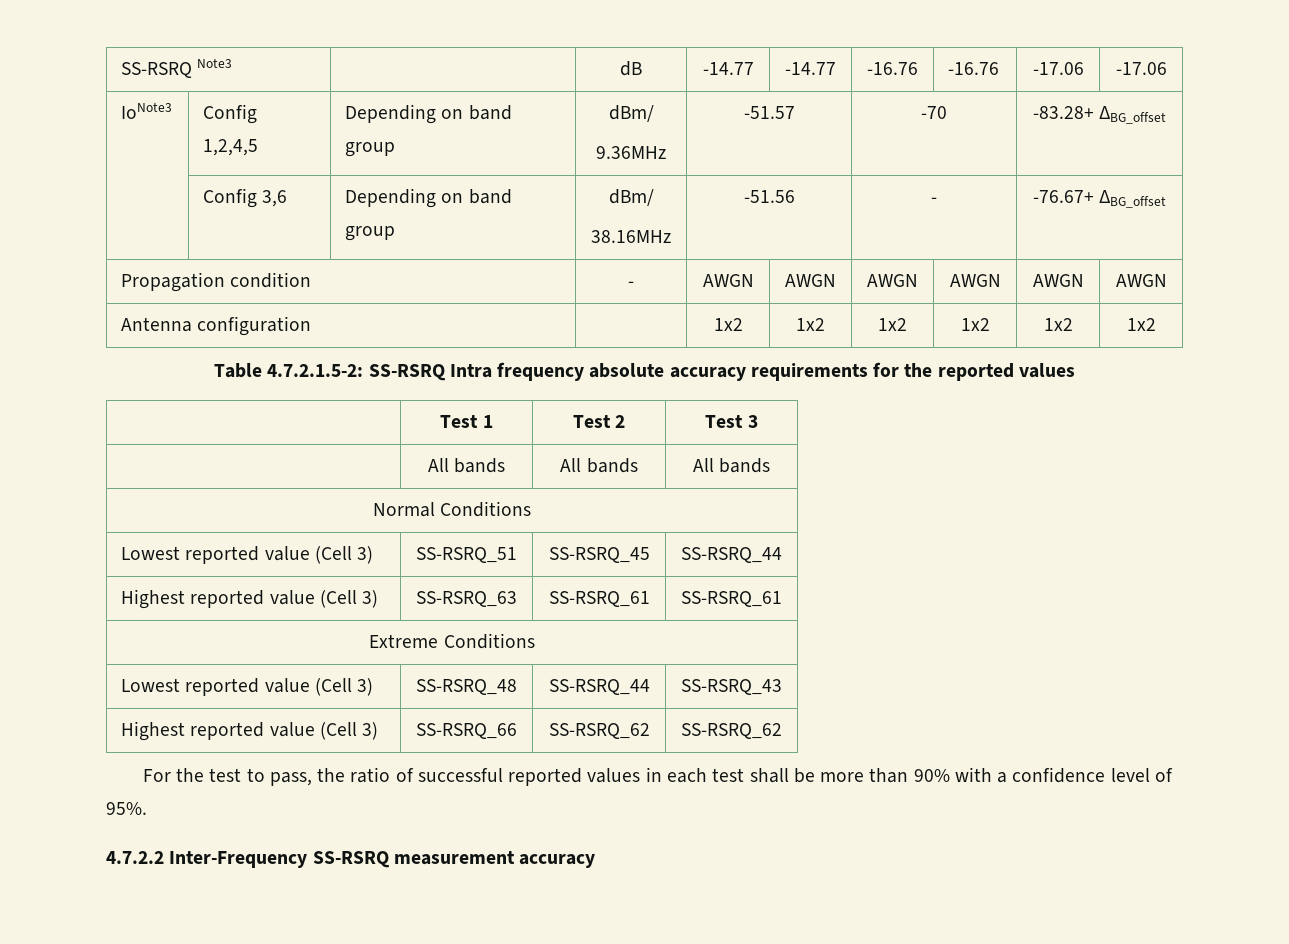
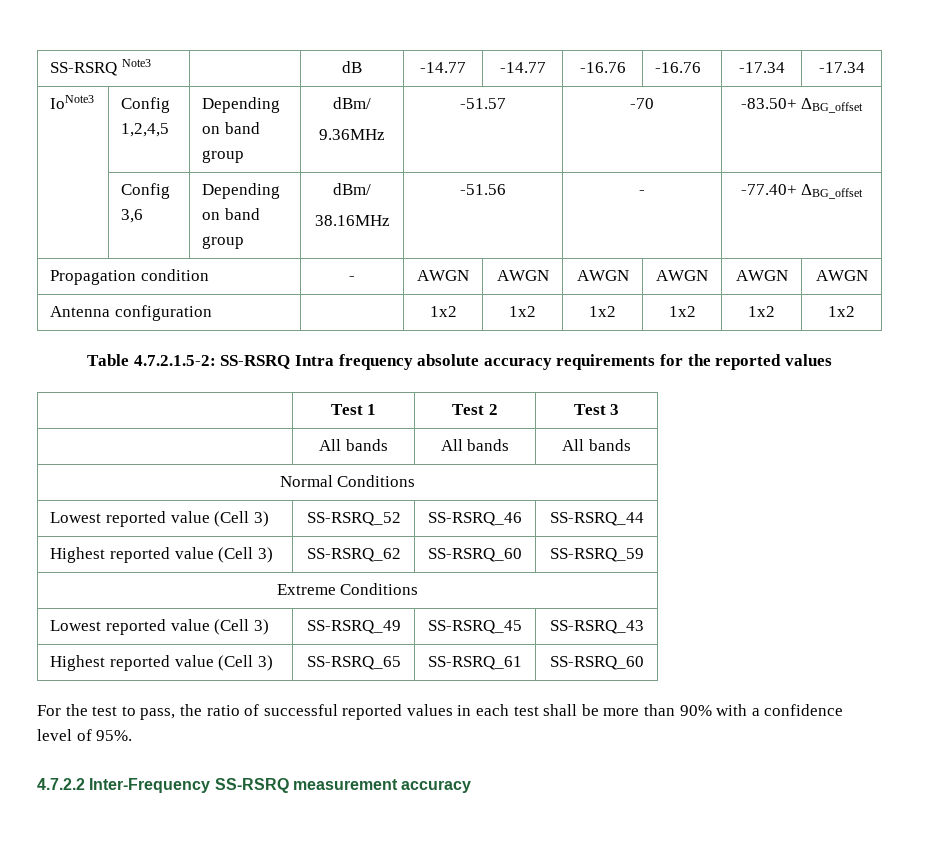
[1032,62,1084,75] [1115,62,1167,75] -17.06 | -17.06 -> [738,62,785,73] [818,62,865,73] -17.34 | -17.34
[1032,106,1094,119] -83.28+ -> [740,98,797,109] -83.50+
[1032,190,1094,203] -76.67+ -> [740,184,797,195] -77.40+
[416,547,517,563] [548,547,650,563] SS-RSRQ_51 | SS-RSRQ_45 -> [306,512,401,526] [428,512,522,526] SS-RSRQ_52 | SS-RSRQ_46
[416,591,517,607] [548,591,650,607] [681,591,782,607] SS-RSRQ_63 | SS-RSRQ_61 | SS-RSRQ_61 -> [306,548,401,562] [428,548,522,562] [549,548,644,562] SS-RSRQ_62 | SS-RSRQ_60 | SS-RSRQ_59
[416,679,517,695] [548,679,650,695] SS-RSRQ_48 | SS-RSRQ_44 -> [306,620,401,634] [428,620,522,634] SS-RSRQ_49 | SS-RSRQ_45
[416,723,517,739] [548,723,650,739] [681,723,782,739] SS-RSRQ_66 | SS-RSRQ_62 | SS-RSRQ_62 -> [306,656,401,670] [428,656,522,670] [549,656,644,670] SS-RSRQ_65 | SS-RSRQ_61 | SS-RSRQ_60

